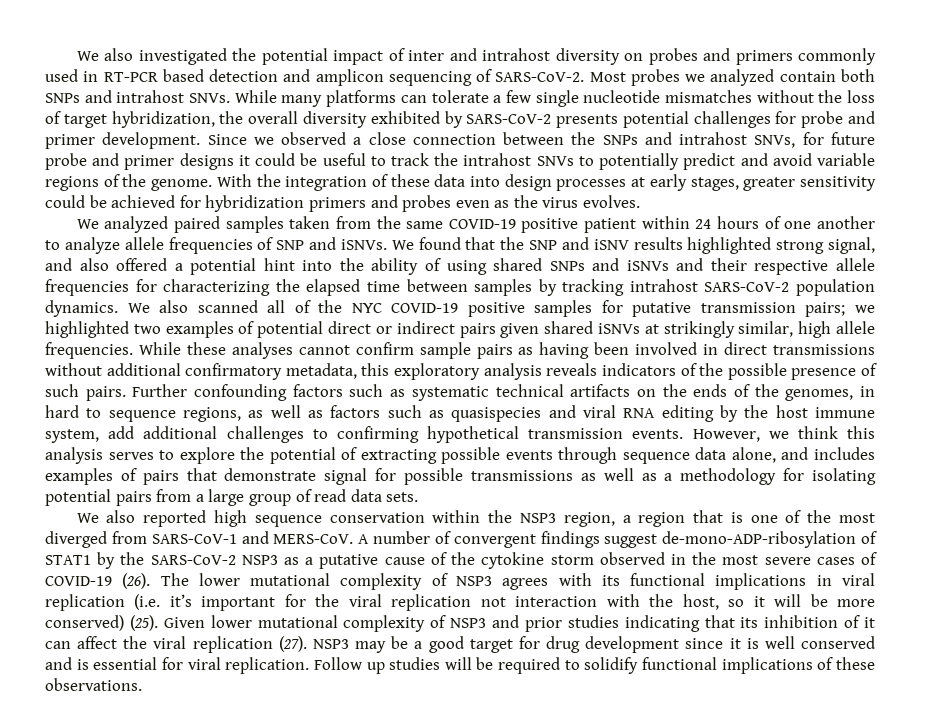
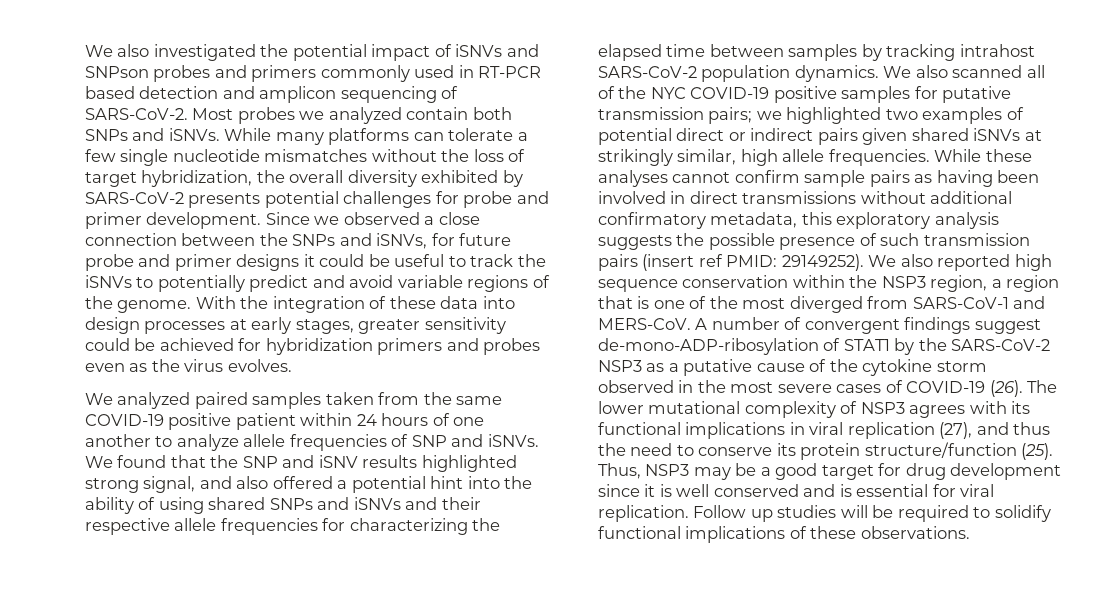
[408,48,644,65] inter and intrahost diversity on -> [455,44,539,57] [85,66,149,78] iSNVs and SNPson
[116,90,231,103] intrahost SNVs. -> [168,128,220,141] iSNVs.
[679,132,796,148] intrahost SNVs, -> [376,233,428,249] iSNVs,
[463,153,574,166] intrahost SNVs -> [85,275,132,288] iSNVs
[546,363,697,376] reveals indicators of -> [598,235,672,250] suggests
[85,384,875,401] [45,405,876,422] [45,426,875,443] [45,447,875,464] [45,468,877,485] [45,489,419,506] pairs. Further confounding factors such as systematic technical artifacts on the ends of the genomes, in hard to sequence regions, as well as factors such as quasispecies and viral RNA editing by the host immune system, add additional challenges to confirming hypothetical transmission events. However, we think this analysis serves to explore the potential of extracting possible events through sequence data alone, and includes examples of pairs that demonstrate signal for possible transmissions as well as a methodology for isolating potential pairs from a large group of read data sets. // -> [923,233,1030,246] [598,254,864,271] transmission pairs (insert ref PMID: 29149252).
[134,594,876,611] [45,615,875,632] [45,636,307,653] (i.e. it’s important for the viral replication not interaction with the host, so it will be more conserved) (25). Given lower mutational complexity of NSP3 and prior studies indicating that its inhibition of it can affect the viral replication (27). -> [939,422,1051,439] [598,442,1054,460] [598,463,641,479] (27), and thus the need to conserve its protein structure/function (25). Thus,

